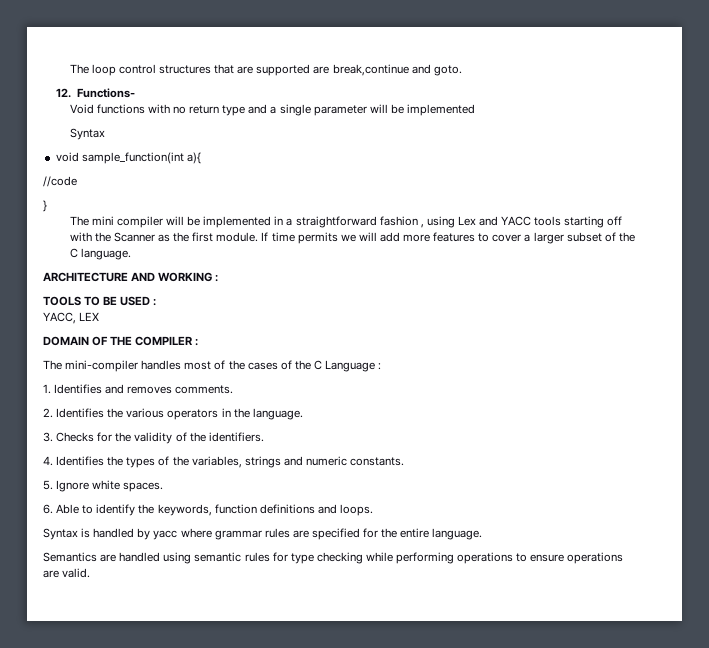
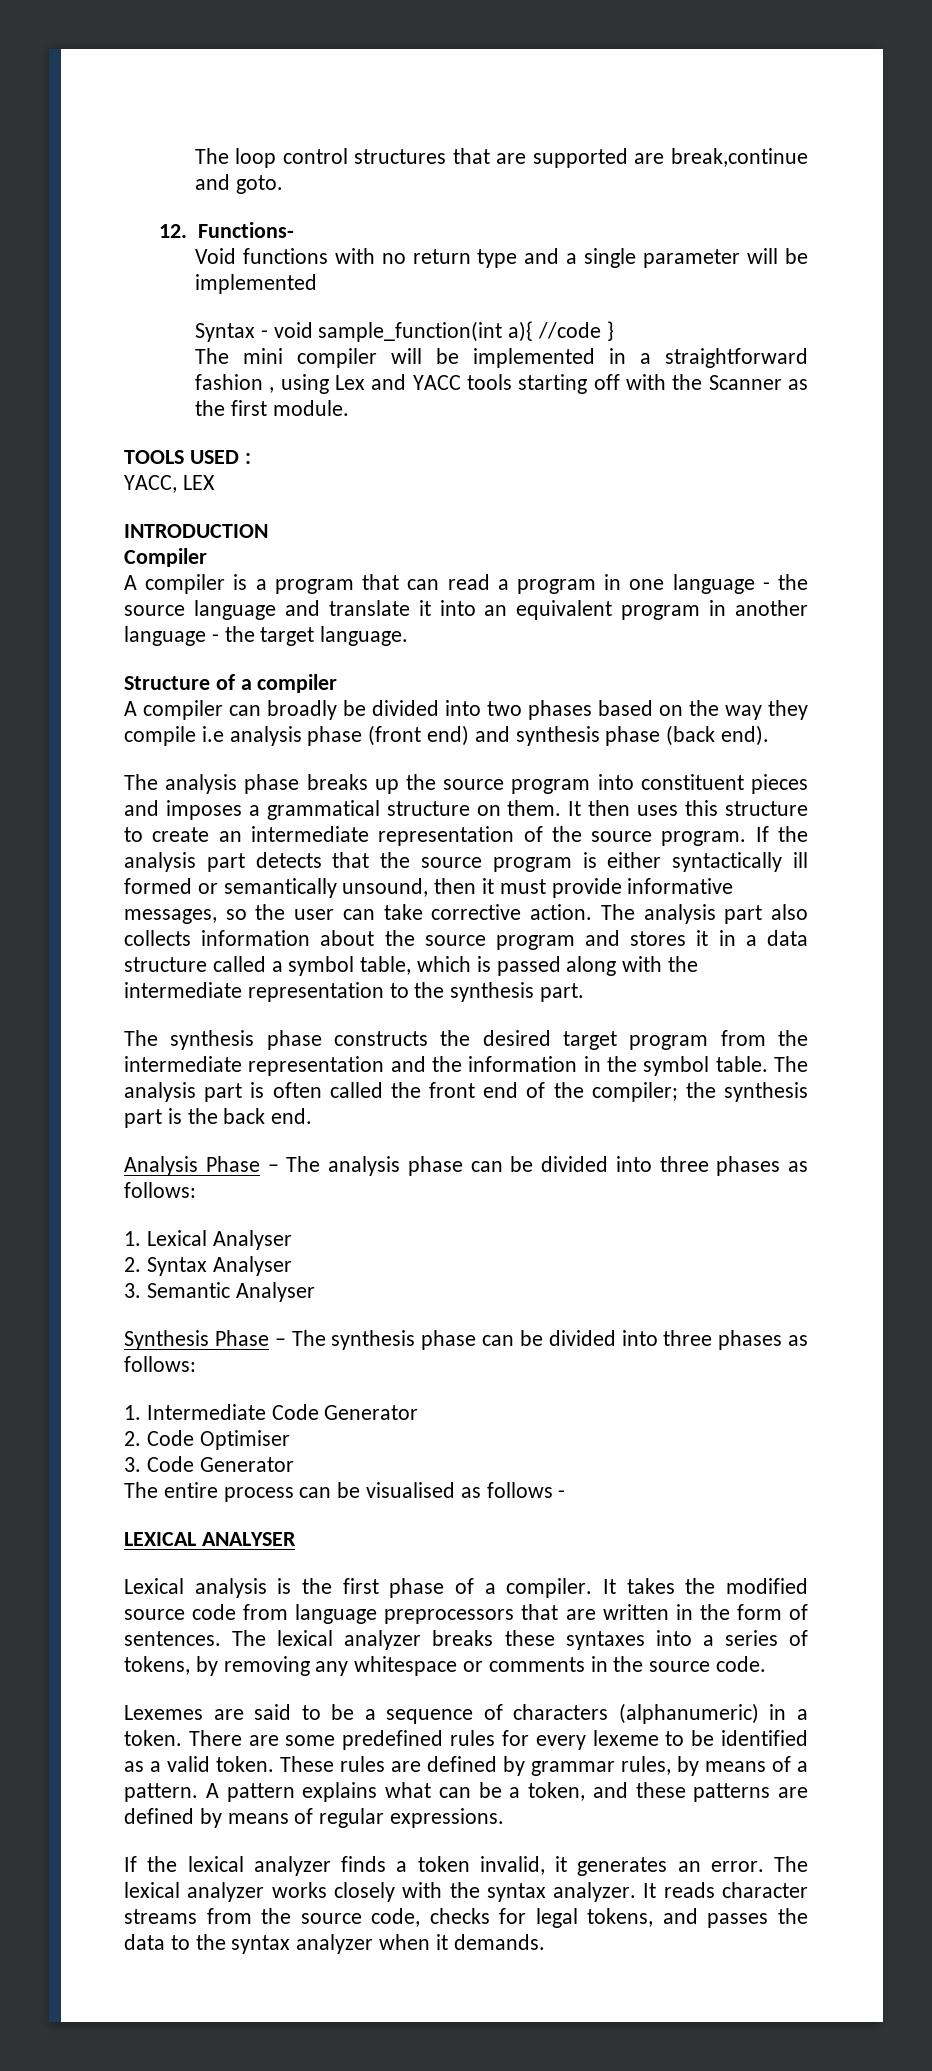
(105, 134) // -> [260,330,268,338] -
(201, 158) // -> (534, 331) none
(77, 181) // -> (601, 330) none
[261,232,635,244] [69,248,131,260] [43,272,219,282] If time permits we will add more features to cover a larger subset of the C language. // ARCHITECTURE AND WORKING : -> (349, 408) none
[84,296,118,306] TO BE -> (184, 457) none
[43,336,199,346] [43,360,382,372] [43,384,234,394] [43,408,303,420] [43,432,264,444] [43,456,405,468] [43,480,164,492] [43,504,373,516] [43,528,483,540] [43,552,624,564] [43,568,91,578] DOMAIN OF THE COMPILER : // The mini-compiler handles most of the cases of the C Language : // 1. Identifies and removes comments. // 2. Identifies the various operators in the language. // 3. Checks for the validity of the identifiers. // 4. Identifies the types of the variables, strings and numeric constants. // 5. Ignore white spaces. // 6. Able to identify the keywords, function definitions and loops. // Syntax is handled by yacc where grammar rules are specified for the entire language. // Semantics are handled using semantic rules for type checking while performing operations to ensure operations are valid. -> [124,524,268,538] [124,548,207,567] [124,574,808,594] [124,600,808,620] [124,626,409,646] [124,674,338,693] [124,700,808,720] [124,725,770,746] [124,774,808,794] [124,800,808,820] [124,826,808,846] [124,852,808,872] [124,878,734,898] [124,904,809,924] [124,930,808,950] [124,956,699,976] [124,982,585,1002] [124,1030,808,1050] [124,1056,808,1076] [124,1082,808,1102] [124,1108,313,1128] [124,1156,808,1176] [124,1182,196,1198] [124,1230,292,1250] [124,1256,292,1276] [124,1282,315,1302] [124,1330,809,1350] [124,1356,196,1372] [124,1404,419,1420] [124,1430,290,1450] [124,1456,294,1472] [124,1482,566,1502] [124,1532,296,1546] [124,1578,808,1598] [124,1604,808,1624] [124,1630,809,1650] [124,1656,767,1676] [124,1703,808,1724] [124,1730,809,1750] [124,1756,808,1776] [124,1782,808,1802] [124,1808,505,1828] [124,1856,808,1876] [124,1882,808,1902] [124,1908,808,1928] [124,1934,545,1954] INTRODUCTION // Compiler // A compiler is a program that can read a program in one language - the source language and translate it into an equivalent program in another language - the target language. // Structure of a compiler // A compiler can broadly be divided into two phases based on the way they compile i.e analysis phase (front end) and synthesis phase (back end). // The analysis phase breaks up the source program into constituent pieces and imposes a grammatical structure on them. It then uses this structure to create an intermediate representation of the source program. If the analysis part detects that the source program is either syntactically ill formed or semantically unsound, then it must provide informative messages, so the user can take corrective action. The analysis part also collects information about the source program and stores it in a data structure called a symbol table, which is passed along with the intermediate representation to the synthesis part. // The synthesis phase constructs the desired target program from the intermediate representation and the information in the symbol table. The analysis part is often called the front end of the compiler; the synthesis part is the back end. // Analysis Phase – The analysis phase can be divided into three phases as follows: // 1. Lexical Analyser // 2. Syntax Analyser // 3. Semantic Analyser // Synthesis Phase – The synthesis phase can be divided into three phases as follows: // 1. Intermediate Code Generator // 2. Code Optimiser // 3. Code Generator // The entire process can be visualised as follows - // LEXICAL ANALYSER // Lexical analysis is the first phase of a compiler. It takes the modified source code from language preprocessors that are written in the form of sentences. The lexical analyzer breaks these syntaxes into a series of tokens, by removing any whitespace or comments in the source code. // Lexemes are said to be a sequence of characters (alphanumeric) in a token. There are some predefined rules for every lexeme to be identified as a valid token. These rules are defined by grammar rules, by means of a pattern. A pattern explains what can be a token, and these patterns are defined by means of regular expressions. // If the lexical analyzer finds a token invalid, it generates an error. The lexical analyzer works closely with the syntax analyzer. It reads character streams from the source code, checks for legal tokens, and passes the data to the syntax analyzer when it demands.

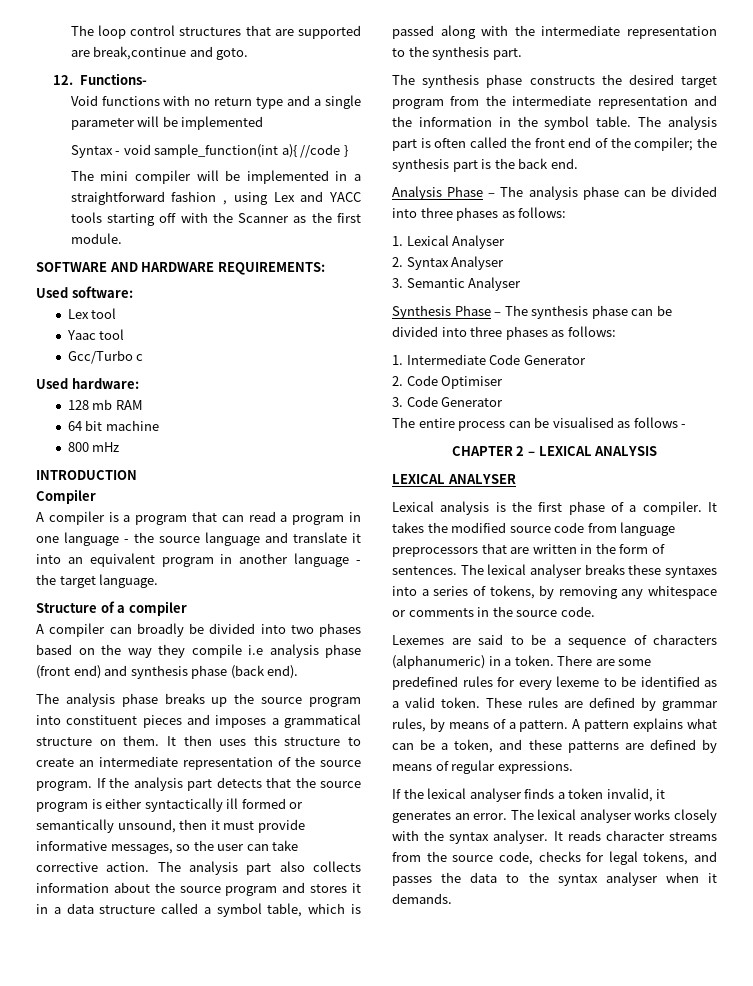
[124,450,251,464] [124,475,215,493] TOOLS USED : // YACC, LEX -> [36,262,325,275] [36,286,133,298] [67,308,117,319] [66,329,125,340] [67,350,144,364] [36,378,139,389] [67,399,143,410] [67,420,159,431] [67,442,120,452] SOFTWARE AND HARDWARE REQUIREMENTS: // Used software: // Lex tool // Yaac tool // Gcc/Turbo c // Used hardware: // 128 mb RAM // 64 bit machine // 800 mHz
(566, 1494) none -> [451,446,658,456] // CHAPTER 2 – LEXICAL ANALYSIS
[344,1630,422,1650] analyzer -> [530,564,582,578] analyser
[253,1856,331,1876] analyzer -> [469,788,522,802] analyser
[187,1882,265,1902] analyzer -> [579,809,632,823] analyser
[553,1882,637,1902] analyzer. -> [493,830,549,844] analyser.
[296,1934,374,1954] analyzer -> [605,872,658,886] analyser

